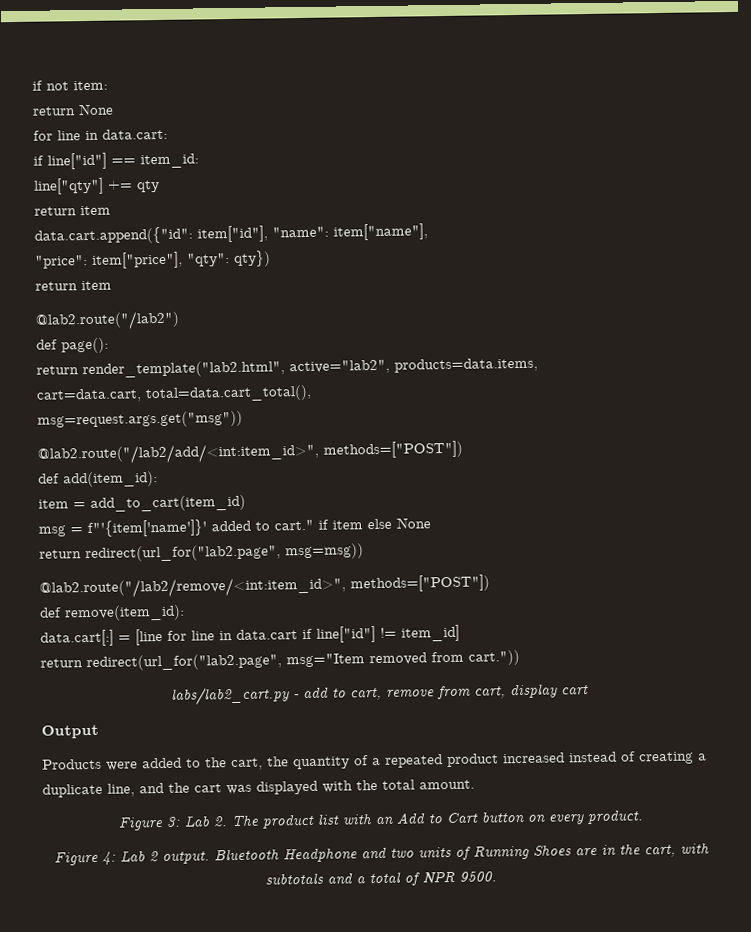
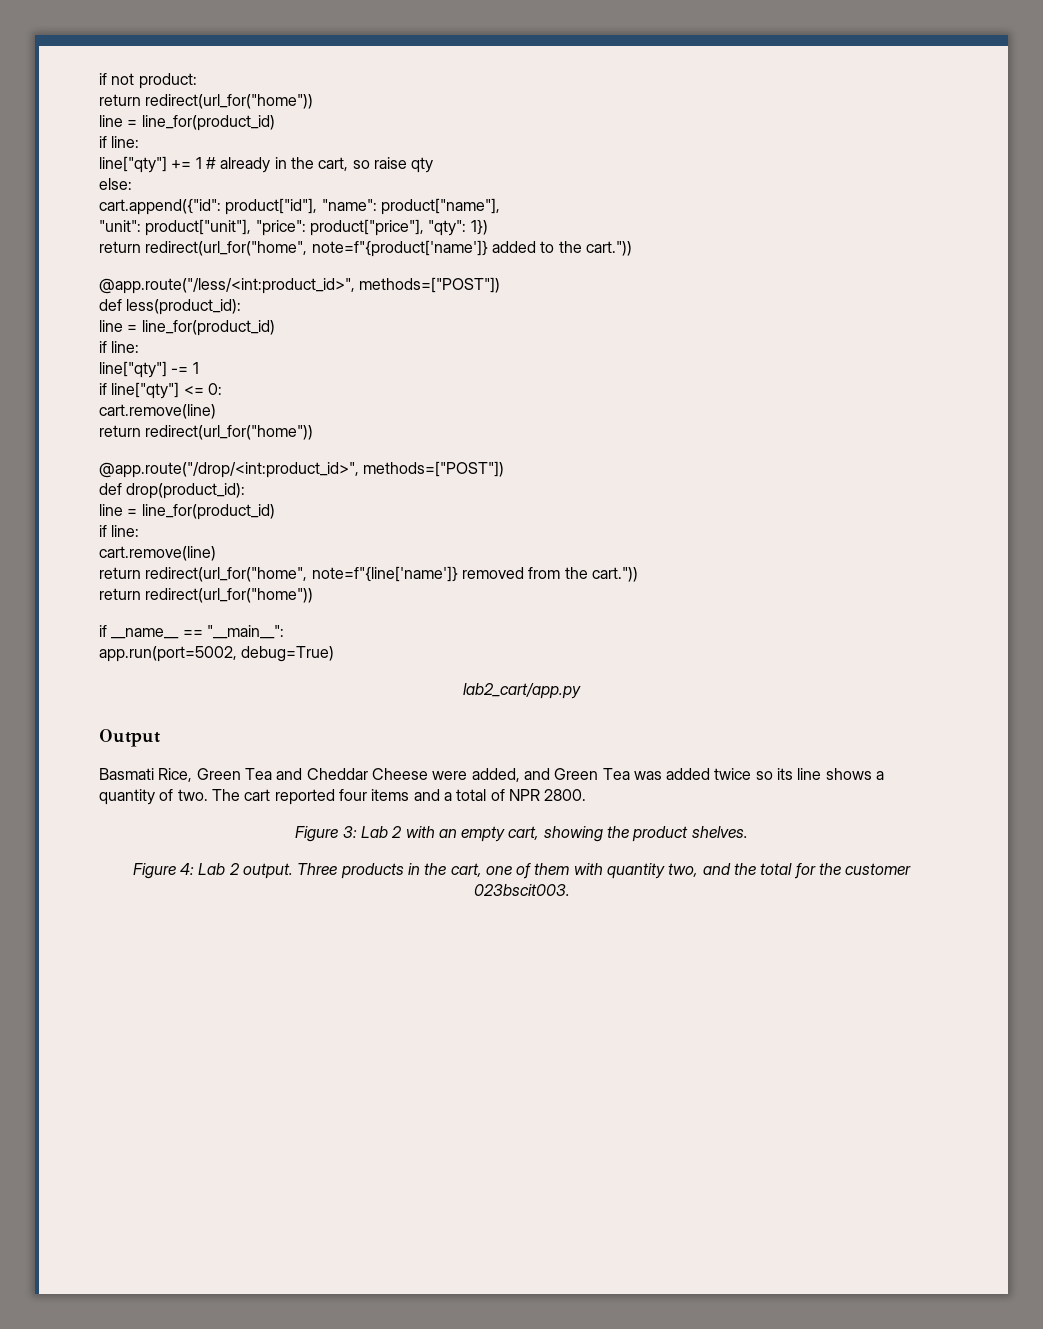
[73,80,108,91] [32,103,114,116] [33,128,168,141] [33,152,199,170] [33,177,160,195] [34,205,111,216] [34,223,428,245] [35,250,271,269] [35,280,112,291] [35,310,180,331] [36,337,109,354] [36,357,538,379] [36,384,312,403] [37,410,243,429] [37,440,463,465] [38,471,158,488] [38,494,246,512] [38,517,431,538] [39,543,364,563] [39,574,490,599] [39,604,185,622] [40,624,460,647] [40,653,365,672] item: // return None // for line in data.cart: // if line["id"] == item_id: // line["qty"] += qty // return item // data.cart.append({"id": item["id"], "name": item["name"], // "price": item["price"], "qty": qty}) // return item // @lab2.route("/lab2") // def page(): // return render_template("lab2.html", active="lab2", products=data.items, // cart=data.cart, total=data.cart_total(), // msg=request.args.get("msg")) // @lab2.route("/lab2/add/<int:item_id>", methods=["POST"]) // def add(item_id): // item = add_to_cart(item_id) // msg = f"'{item['name']}' added to cart." if item else None // return redirect(url_for("lab2.page", msg=msg)) // @lab2.route("/lab2/remove/<int:item_id>", methods=["POST"]) // def remove(item_id): // data.cart[:] = [line for line in data.cart if line["id"] != item_id] // return redirect(url_for("lab2.page", msg="Item -> [138,73,197,89] [99,94,314,109] [99,115,275,131] [99,136,140,148] [99,156,434,173] [99,178,132,190] [99,198,500,215] [99,219,488,236] [99,240,632,257] [99,277,501,294] [99,299,242,315] [99,320,275,336] [99,341,140,353] [99,361,199,378] [99,382,222,399] [99,404,216,419] [99,425,314,440] [99,461,505,478] [99,483,246,499] [99,504,275,520] [99,525,140,537] [99,546,216,561] [99,566,458,582] product: // return redirect(url_for("home")) // line = line_for(product_id) // if line: // line["qty"] += 1 # already in the cart, so raise qty // else: // cart.append({"id": product["id"], "name": product["name"], // "unit": product["unit"], "price": product["price"], "qty": 1}) // return redirect(url_for("home", note=f"{product['name']} added to the cart.")) // @app.route("/less/<int:product_id>", methods=["POST"]) // def less(product_id): // line = line_for(product_id) // if line: // line["qty"] -= 1 // if line["qty"] <= 0: // cart.remove(line) // return redirect(url_for("home")) // @app.route("/drop/<int:product_id>", methods=["POST"]) // def drop(product_id): // line = line_for(product_id) // if line: // cart.remove(line) // return redirect(url_for("home", note=f"{line['name']}
[468,650,520,666] [170,683,589,706] [41,724,99,739] [42,751,707,771] [42,779,475,798] [117,809,644,831] cart.")) // labs/lab2_cart.py - add to cart, remove from cart, display cart // Output // Products were added to the cart, the quantity of a repeated product increased instead of creating a duplicate line, and the cart was displayed with the total amount. // Figure 3: Lab 2. The product list with an Add to Cart button on every product. -> [564,567,638,582] [99,588,314,603] [99,625,284,639] [99,646,335,662] [463,683,581,699] [99,729,160,747] [99,768,885,782] [99,789,587,805] [295,826,748,842] the cart.")) // return redirect(url_for("home")) // if __name__ == "__main__": // app.run(port=5002, debug=True) // lab2_cart/app.py // Output // Basmati Rice, Green Tea and Cheddar Cheese were added, and Green Tea was added twice so its line shows a quantity of two. The cart reported four items and a total of NPR 2800. // Figure 3: Lab 2 with an empty cart, showing the product shelves.
[213,842,710,863] [265,870,497,886] Bluetooth Headphone and two units of Running Shoes are in the cart, with subtotals and a total of NPR 9500. -> [297,863,912,879] [473,884,570,896] Three products in the cart, one of them with quantity two, and the total for the customer 023bscit003.

